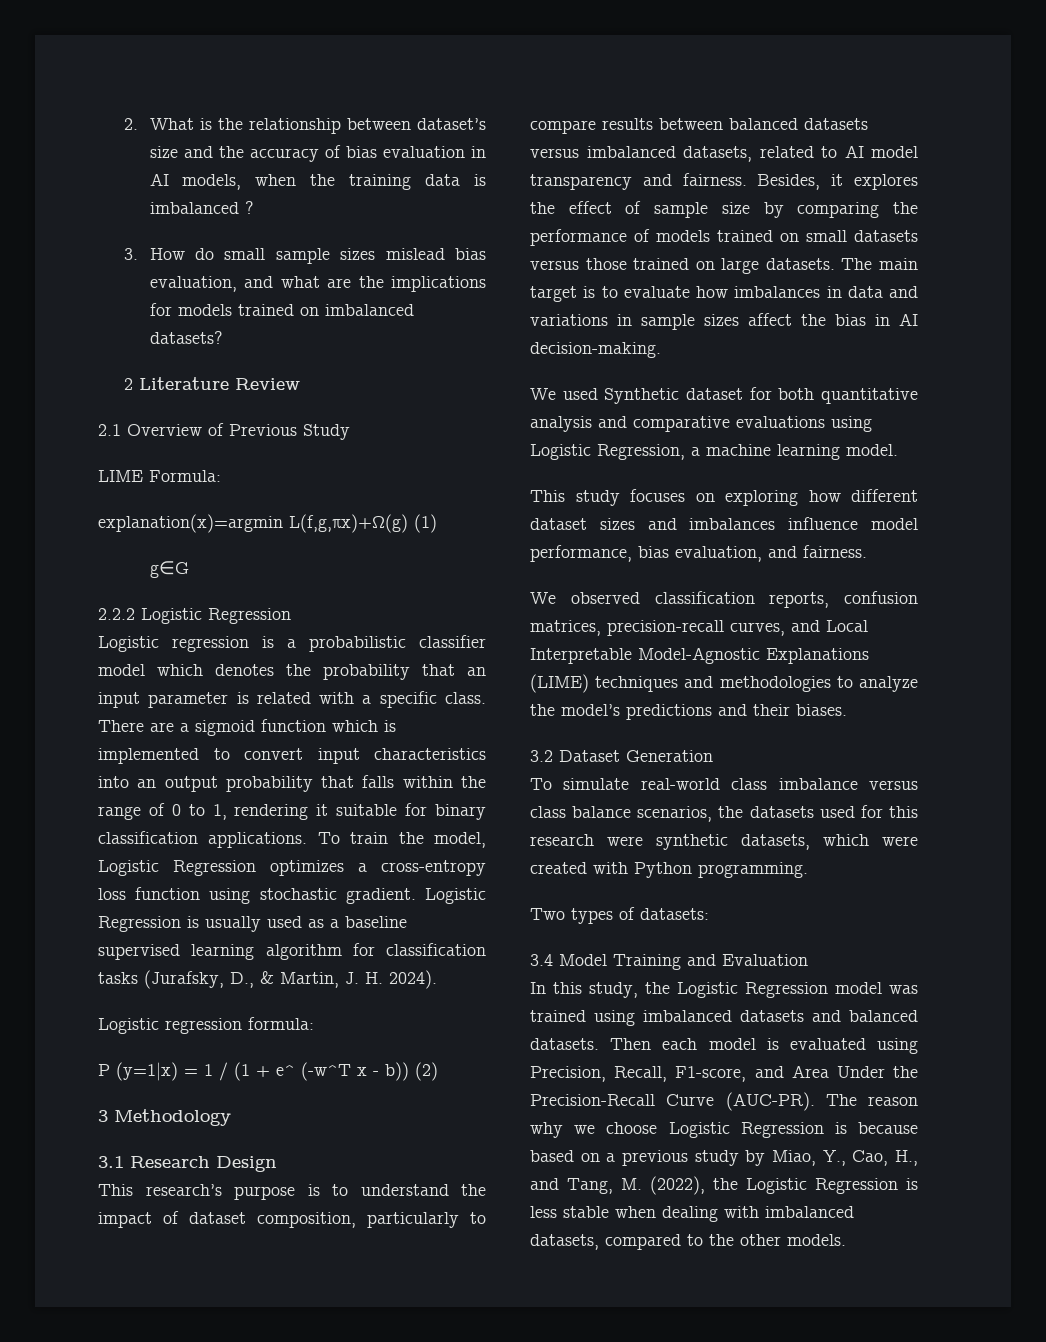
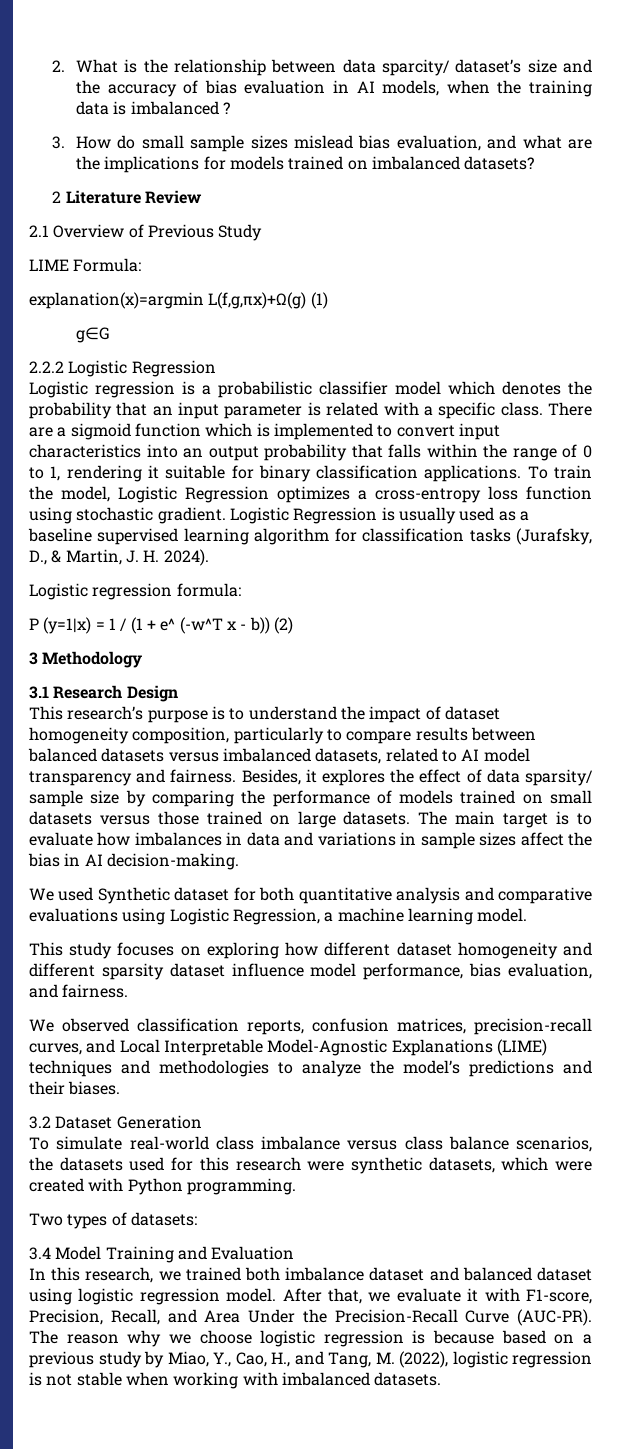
(411, 124) none -> [342,59,450,76] data sparcity/
(246, 1218) none -> [29,727,129,744] homogeneity
(642, 207) none -> [486,769,593,786] data sparsity/
[599,518,776,530] sizes and imbalances -> [457,942,592,959] [29,963,225,980] homogeneity and different sparsity dataset
[589,982,918,998] [530,1010,918,1026] [530,1038,918,1054] study, the Logistic Regression model was trained using imbalanced datasets and balanced datasets. Then each model is evaluated using -> [85,1267,592,1283] [29,1288,593,1305] research, we trained both imbalance dataset and balanced dataset using logistic regression model. After that, we evaluate it with F1-score,
[675,1066,747,1082] F1-score, -> (160, 1317) none
[668,1122,824,1138] Logistic Regression -> [260,1330,404,1347] logistic regression
[713,1178,918,1194] [530,1206,557,1218] the Logistic Regression is less -> [452,1351,592,1368] [29,1372,73,1386] logistic regression is not
[662,1206,718,1222] dealing -> [173,1372,239,1389] working
[530,1234,846,1250] datasets, compared to the other models. -> [374,1372,442,1386] datasets.

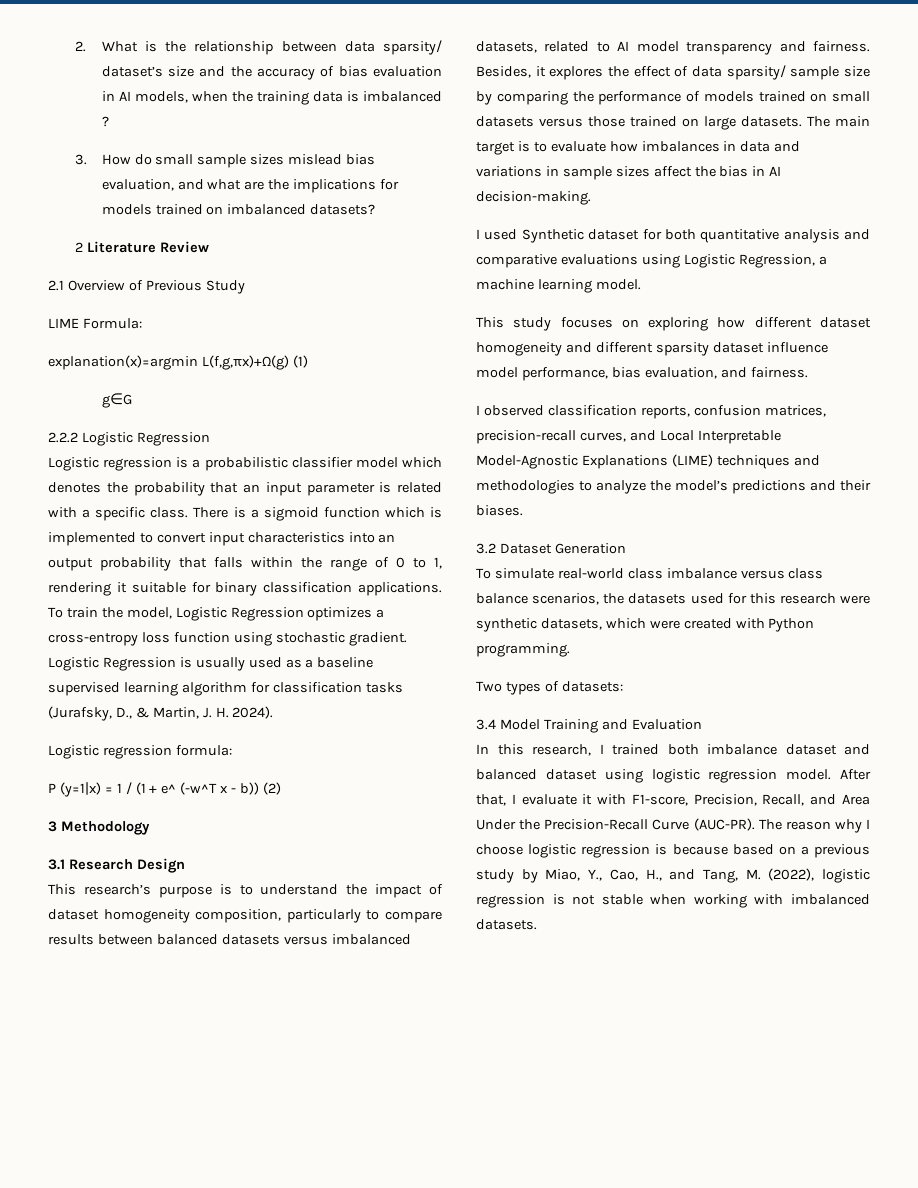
[381,59,450,76] sparcity/ -> [383,40,442,55] sparsity/
[29,427,53,437] are -> [233,507,246,518] is
[29,888,54,901] We -> [476,229,480,239] I
[29,1019,54,1032] We -> [476,405,480,415] I
[158,1271,181,1281] we -> [599,744,604,754] I
[368,1292,391,1302] we -> [511,794,516,804] I
[168,1334,191,1344] we -> [866,819,870,829] I

